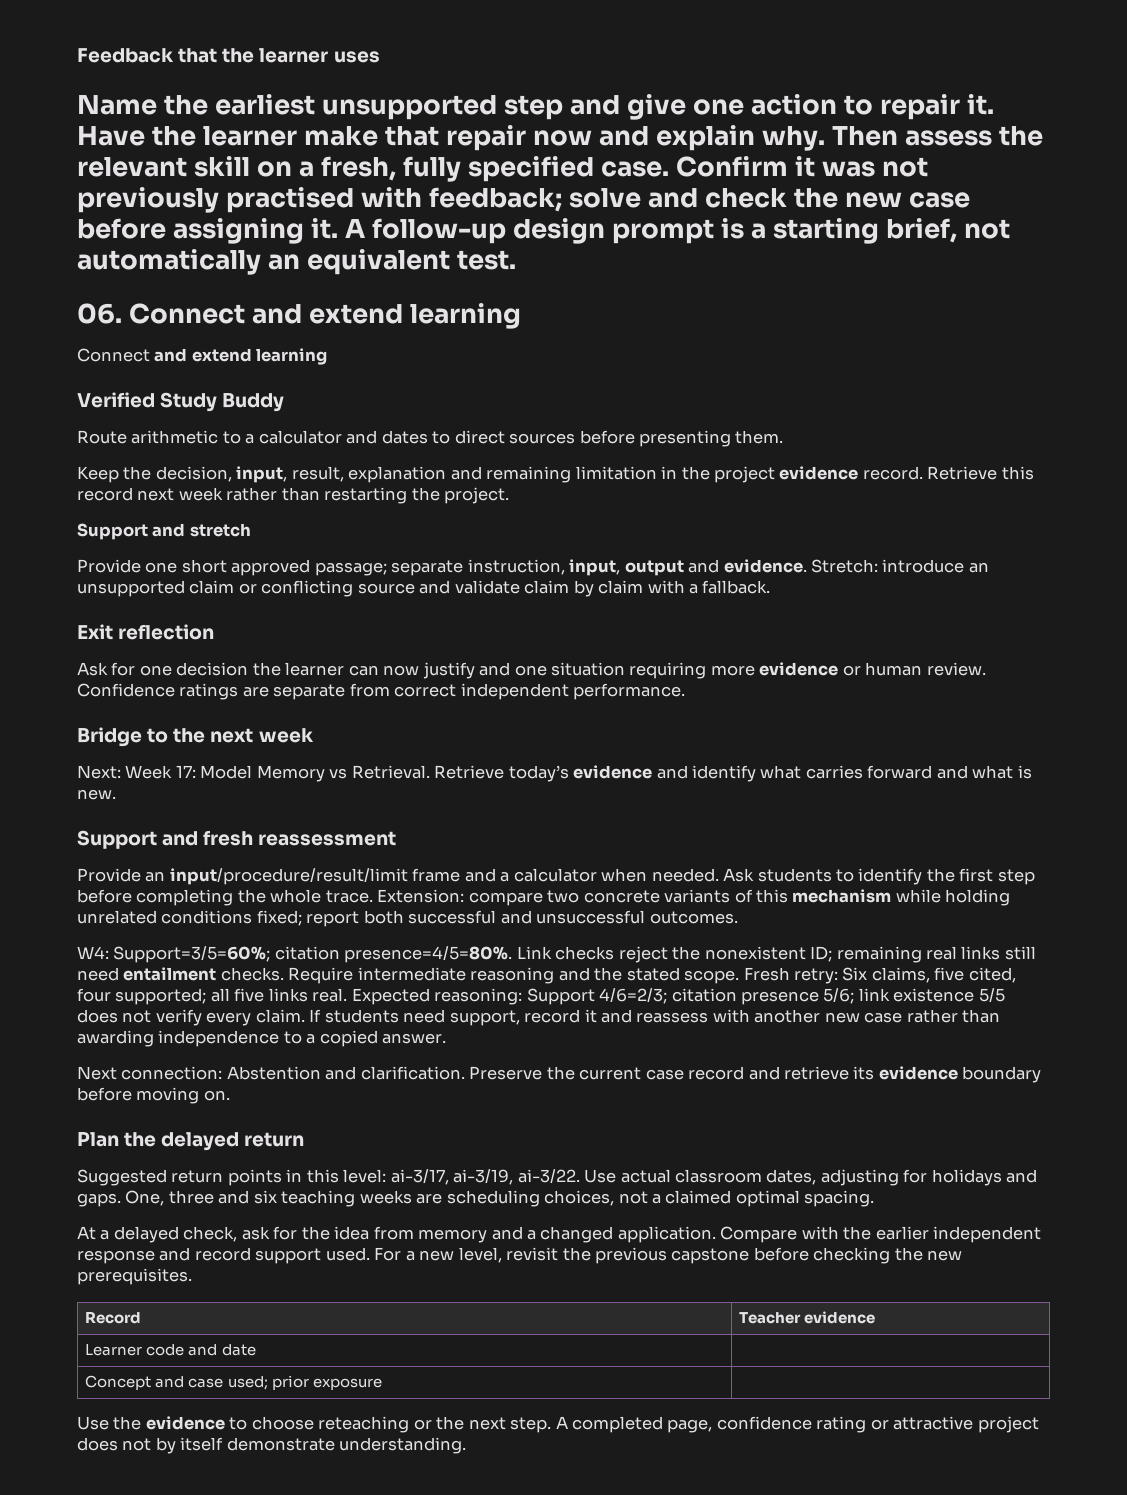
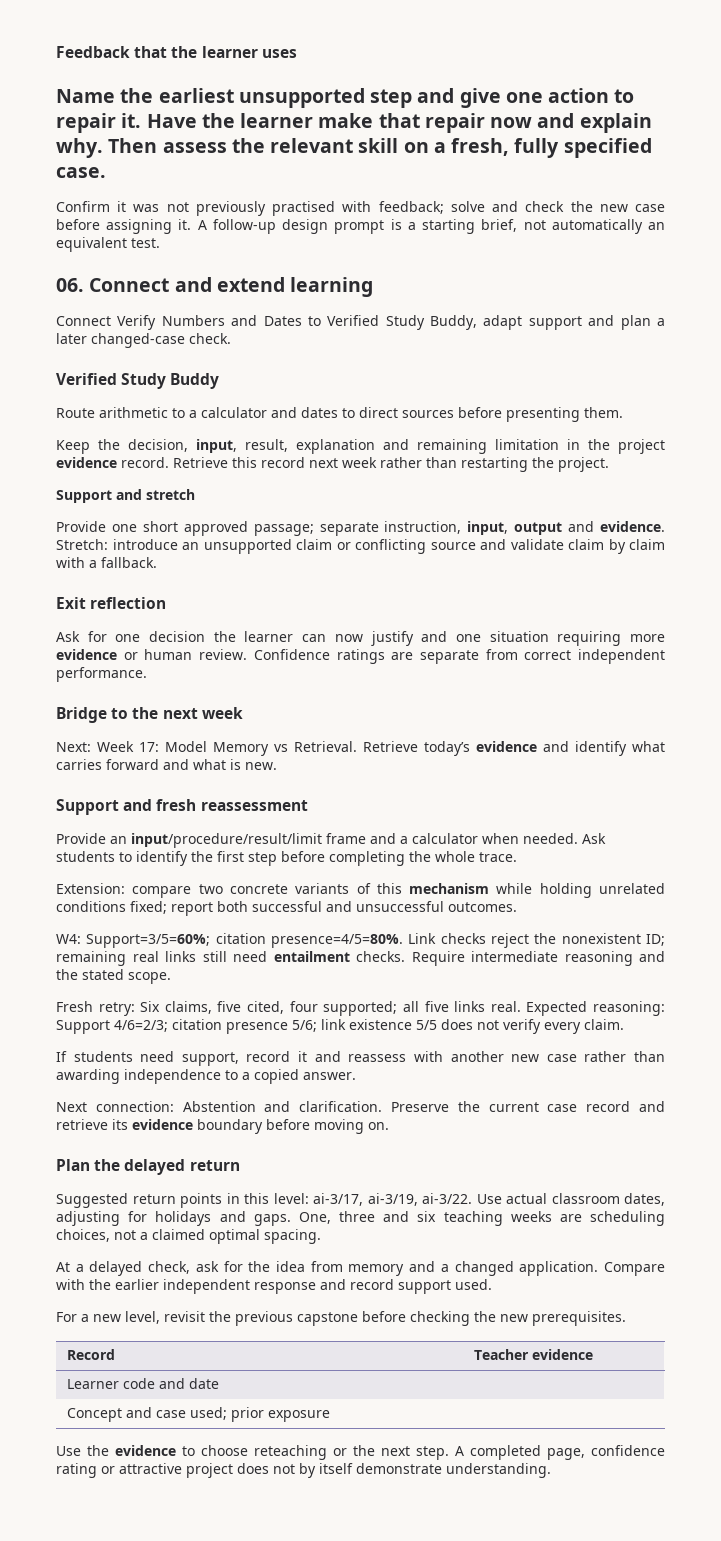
(670, 169) none -> (106, 172) //
[154,348,328,365] and extend learning -> [117,315,665,330] [56,333,231,348] Verify Numbers and Dates to Verified Study Buddy, adapt support and plan a later changed-case check.
(373, 896) none -> (517, 857) //
(740, 977) none -> (171, 978) //
(305, 1016) none -> (624, 1024) //
(370, 1254) none -> (492, 1284) //

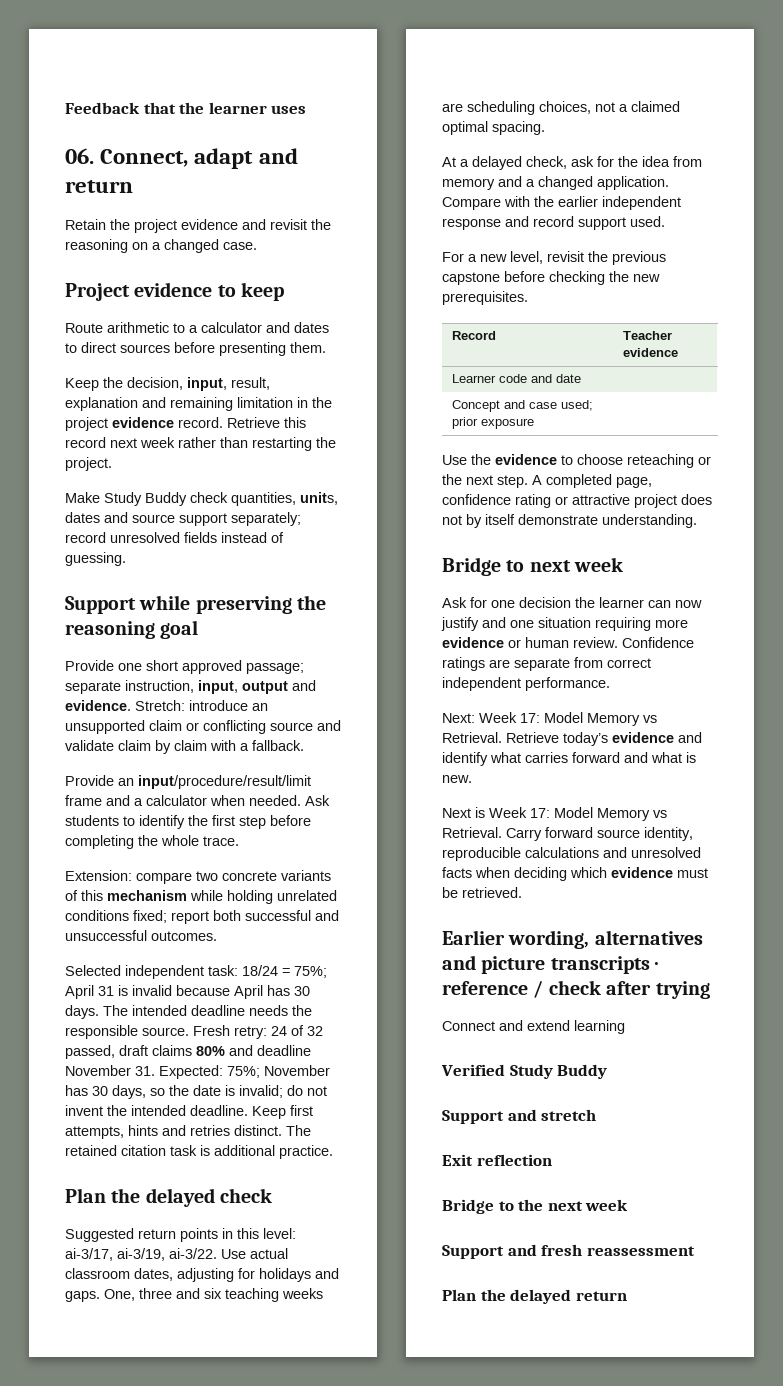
[56,88,635,108] [56,113,652,133] [56,138,652,158] [56,167,106,178] [56,201,666,216] [56,219,665,234] [56,237,160,252] [56,277,374,297] [56,315,665,330] [56,333,231,348] [56,373,220,389] Name the earliest unsupported step and give one action to repair it. Have the learner make that repair now and explain why. Then assess the relevant skill on a fresh, fully specified case. // Confirm it was not previously practised with feedback; solve and check the new case before assigning it. A follow-up design prompt is a starting brief, not automatically an equivalent test. // 06. Connect and extend learning // Connect Verify Numbers and Dates to Verified Study Buddy, adapt support and plan a later changed-case check. // Verified Study Buddy -> [65,148,298,169] [65,180,133,193] [65,219,331,233] [65,239,257,253] [65,282,285,301] 06. Connect, adapt and return // Retain the project evidence and revisit the reasoning on a changed case. // Project evidence to keep
[56,489,195,503] Support and stretch -> [65,492,338,506] [65,512,301,526] [65,532,284,543] [65,552,126,566] [65,595,327,614] [65,620,199,639] Make Study Buddy check quantities, units, dates and source support separately; record unresolved fields instead of guessing. // Support while preserving the reasoning goal
[56,597,167,609] [56,631,665,646] [56,649,665,664] [56,667,147,682] [56,707,243,723] [56,741,665,756] [56,759,277,770] [56,799,308,815] // Exit reflection // Ask for one decision the learner can now justify and one situation requiring more evidence or human review. Confidence ratings are separate from correct independent performance. // Bridge to the next week // Next: Week 17: Model Memory vs Retrieval. Retrieve today’s evidence and identify what carries forward and what is new. // Support and fresh reassessment -> (304, 745) none
[56,933,665,948] [56,951,665,966] [56,969,171,984] [56,1001,666,1016] [56,1019,624,1034] [56,1051,666,1066] [56,1069,356,1084] [56,1101,665,1112] [56,1119,389,1134] [56,1159,240,1175] W4: Support=3/5=60%; citation presence=4/5=80%. Link checks reject the nonexistent ID; remaining real links still need entailment checks. Require intermediate reasoning and the stated scope. // Fresh retry: Six claims, five cited, four supported; all five links real. Expected reasoning: Support 4/6=2/3; citation presence 5/6; link existence 5/5 does not verify every claim. // If students need support, record it and reassess with another new case rather than awarding independence to a copied answer. // Next connection: Abstention and clarification. Preserve the current case record and retrieve its evidence boundary before moving on. // Plan the delayed return -> [65,965,327,979] [65,985,310,999] [65,1005,312,1019] [65,1025,323,1039] [65,1045,311,1059] [65,1065,330,1079] [65,1085,327,1099] [65,1105,313,1119] [65,1125,311,1139] [65,1145,333,1159] [65,1188,273,1207] Selected independent task: 18/24 = 75%; April 31 is invalid because April has 30 days. The intended deadline needs the responsible source. Fresh retry: 24 of 32 passed, draft claims 80% and deadline November 31. Expected: 75%; November has 30 days, so the date is invalid; do not invent the intended deadline. Keep first attempts, hints and retries distinct. The retained citation task is additional practice. // Plan the delayed check
(551, 1470) none -> [442,557,624,576] [442,597,702,608] [441,617,688,631] [442,637,694,648] [442,657,651,671] [442,677,610,691] [442,712,657,726] [442,732,702,746] [442,752,696,766] [442,775,472,783] [442,807,667,821] [442,827,693,841] [442,847,701,861] [442,867,708,881] [442,887,522,898] [442,930,703,949] [442,955,659,974] [442,980,710,999] [442,1020,625,1034] [441,1064,608,1079] [442,1109,597,1124] [442,1154,552,1166] [442,1199,629,1214] [442,1244,695,1259] [442,1289,627,1304] // Bridge to next week // Ask for one decision the learner can now justify and one situation requiring more evidence or human review. Confidence ratings are separate from correct independent performance. // Next: Week 17: Model Memory vs Retrieval. Retrieve today’s evidence and identify what carries forward and what is new. // Next is Week 17: Model Memory vs Retrieval. Carry forward source identity, reproducible calculations and unresolved facts when deciding which evidence must be retrieved. // Earlier wording, alternatives and picture transcripts · reference / check after trying // Connect and extend learning // Verified Study Buddy // Support and stretch // Exit reflection // Bridge to the next week // Support and fresh reassessment // Plan the delayed return

